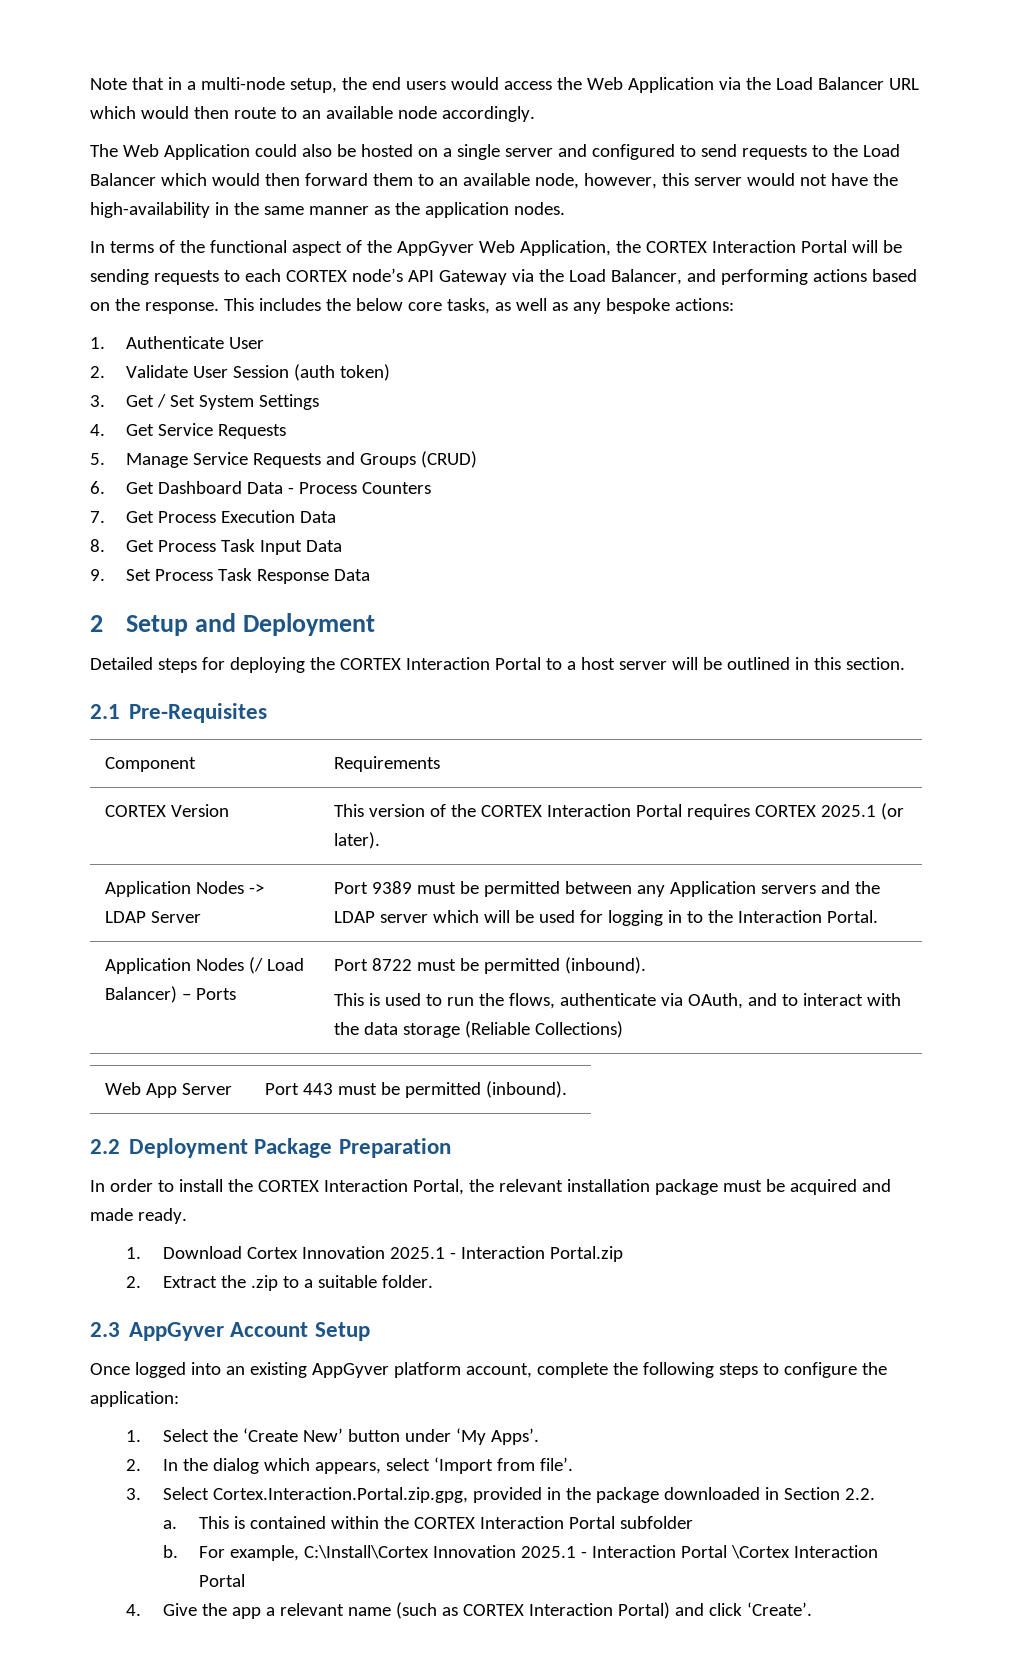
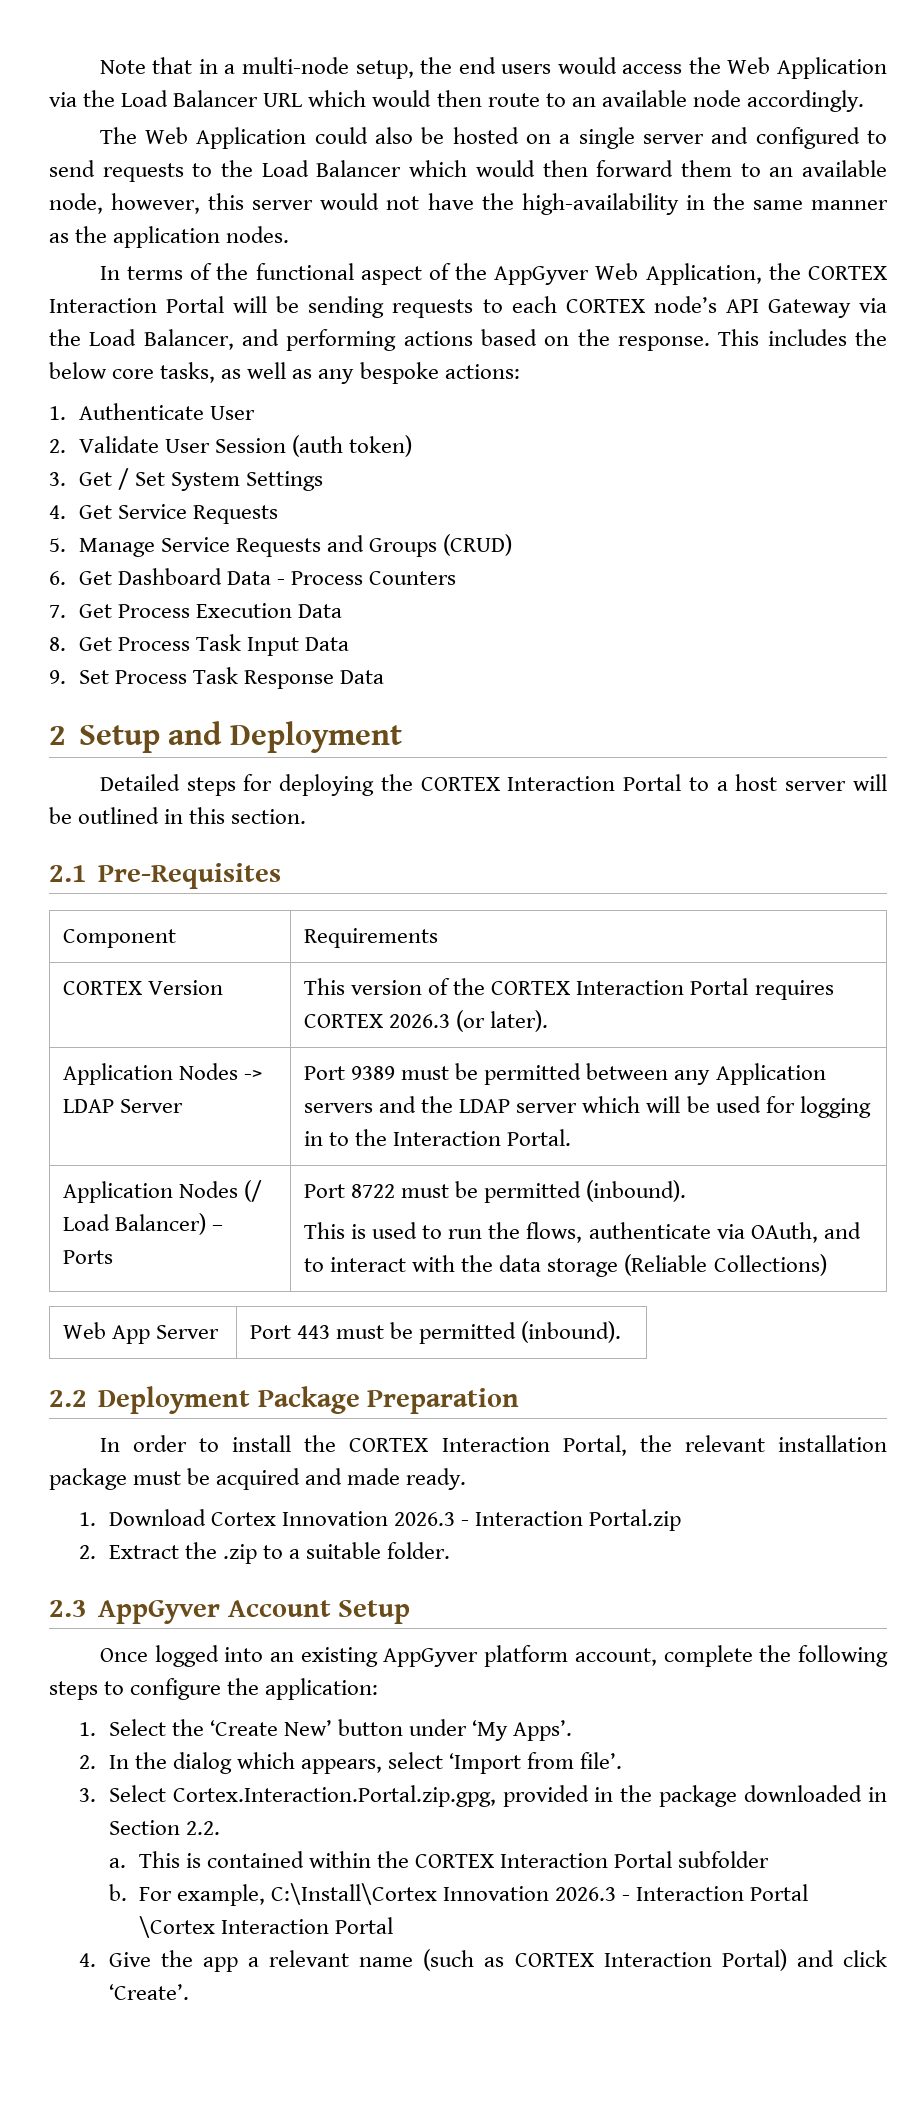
[820,805,876,817] 2025.1 -> [389,1014,451,1028] 2026.3
[389,1247,445,1259] 2025.1 -> [393,1512,455,1526] 2026.3
[521,1546,577,1558] 2025.1 -> [554,1887,616,1901] 2026.3

